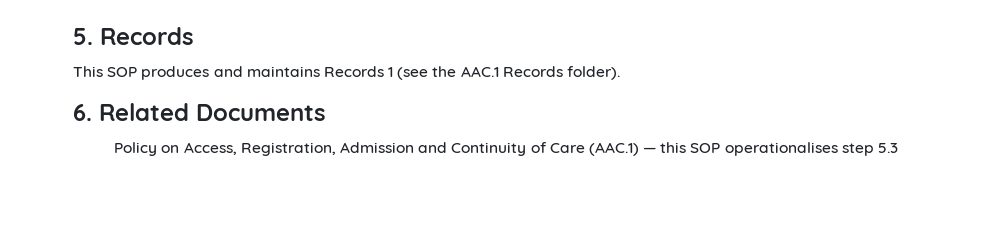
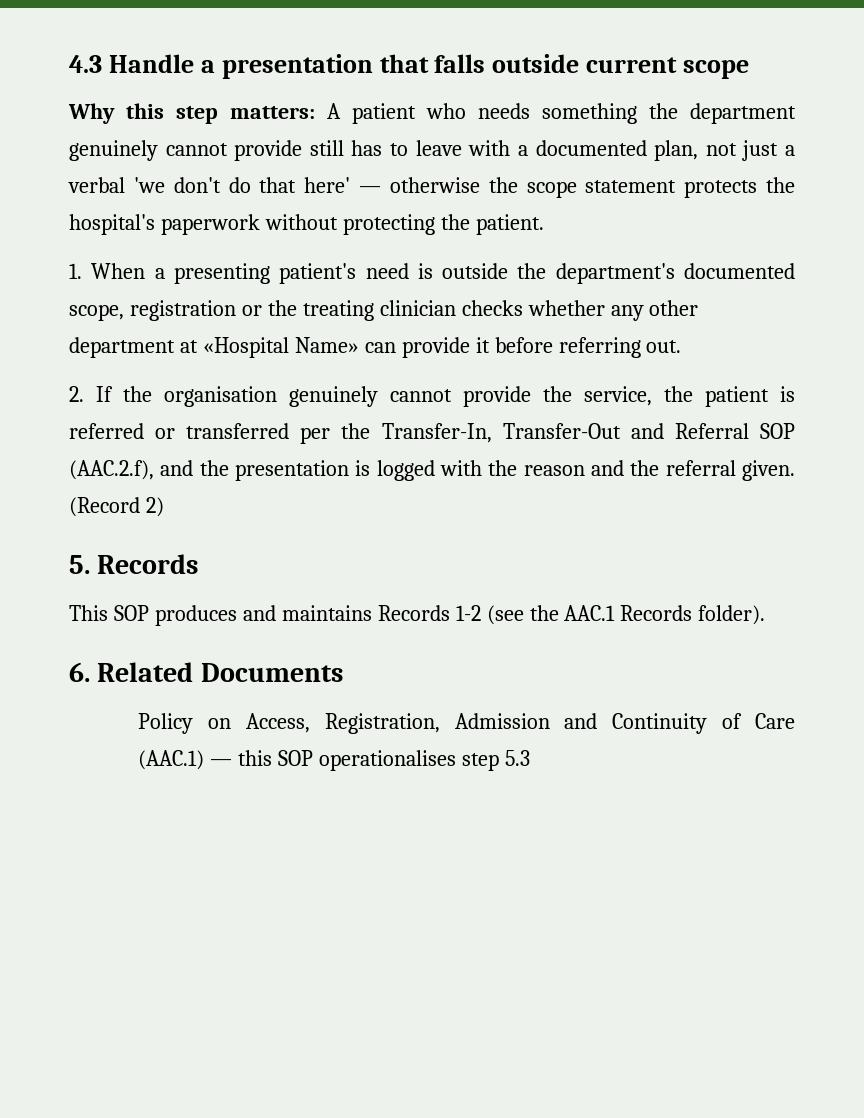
(73, 36) none -> [69,54,750,79] [68,103,796,124] [69,140,796,161] [68,177,796,198] [69,214,544,235] [69,263,795,284] [69,300,699,321] [69,337,682,358] [69,386,795,407] [69,423,795,444] [69,460,795,481] [69,497,164,517] 4.3 Handle a presentation that falls outside current scope // Why this step matters: A patient who needs something the department genuinely cannot provide still has to leave with a documented plan, not just a verbal 'we don't do that here' — otherwise the scope statement protects the hospital's paperwork without protecting the patient. // 1. When a presenting patient's need is outside the department's documented scope, registration or the treating clinician checks whether any other department at «Hospital Name» can provide it before referring out. // 2. If the organisation genuinely cannot provide the service, the patient is referred or transferred per the Transfer-In, Transfer-Out and Referral SOP (AAC.2.f), and the presentation is logged with the reason and the referral given. (Record 2) //
[388,67,394,77] 1 -> [455,605,481,621] 1-2

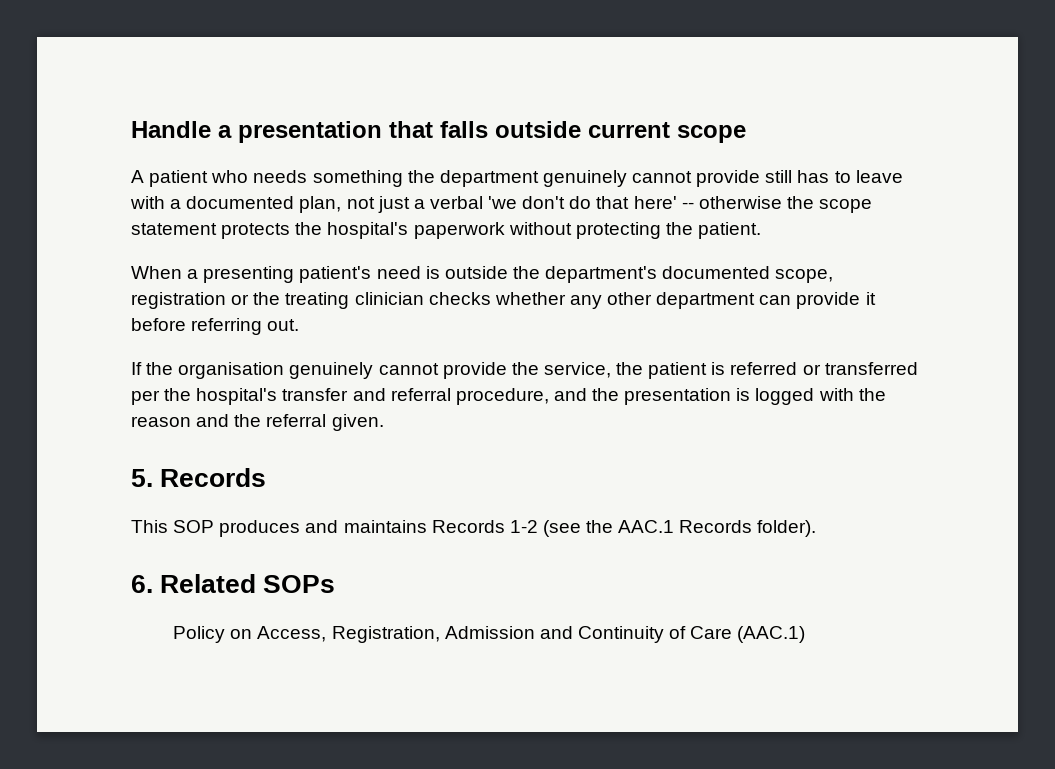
[69,55,102,73] 4.3 -> (131, 129) none
[68,103,315,124] Why this step matters: -> (746, 134) none
[359,186,382,193] — -> [681,202,694,209] --
[69,263,82,279] 1. -> (762, 230) none
[179,337,359,358] at «Hospital Name» -> (756, 300) none
[69,386,84,402] 2. -> (300, 325) none
[381,423,795,443] [69,460,154,480] Transfer-In, Transfer-Out and Referral SOP (AAC.2.f), -> [196,388,549,405] hospital's transfer and referral procedure,
[69,497,164,517] (Record 2) -> (384, 422) none
[200,663,343,682] Documents -> [263,575,336,593] SOPs
[210,750,530,771] — this SOP operationalises step 5.3 -> (806, 634) none

